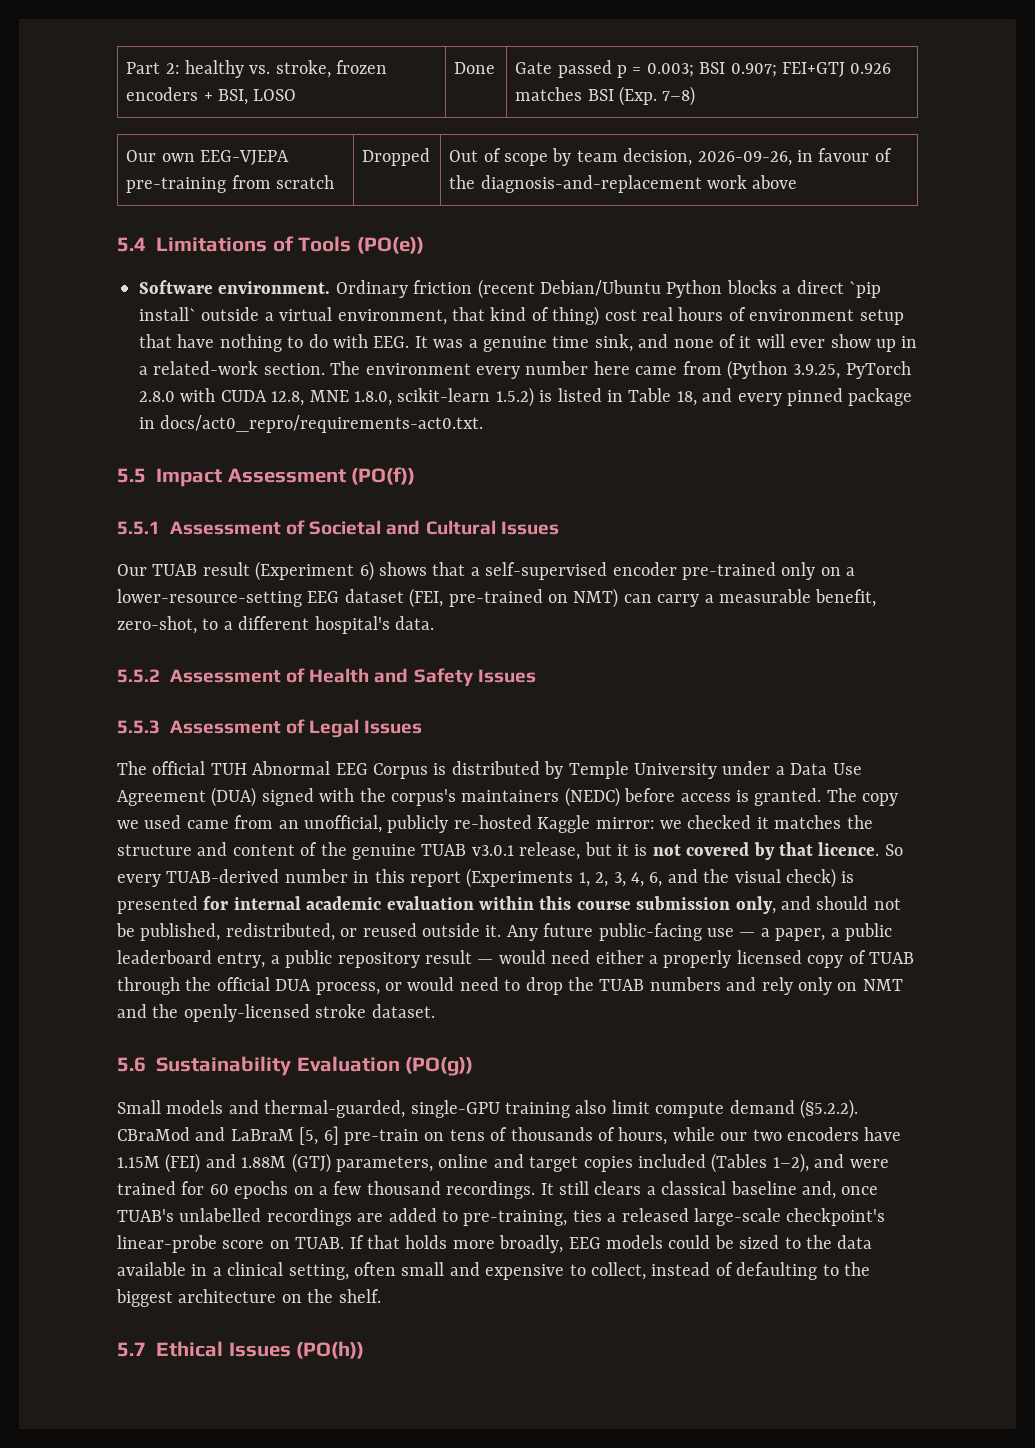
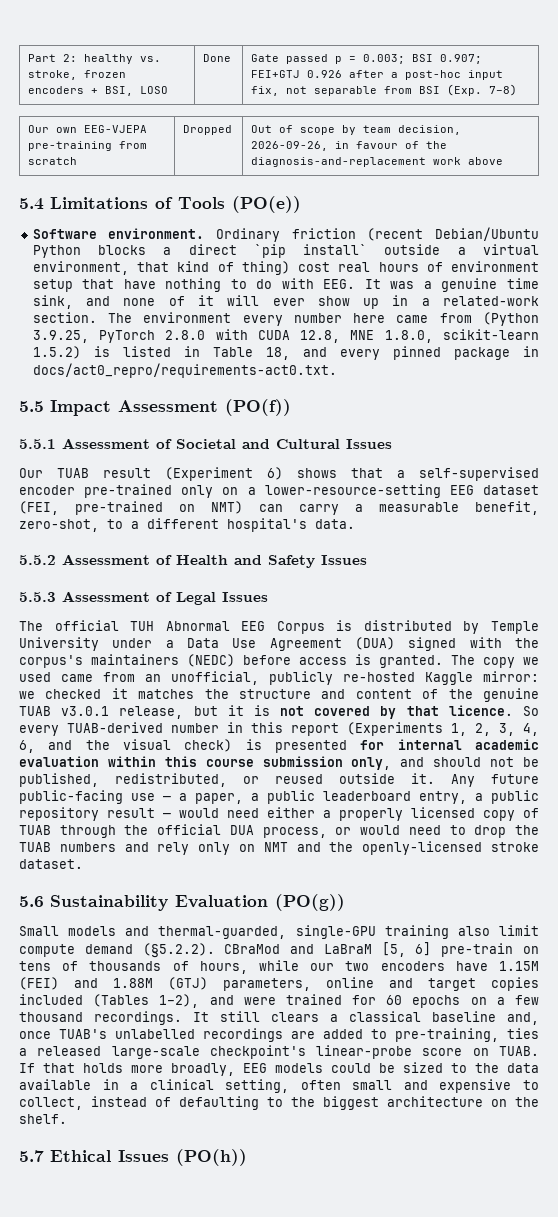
[515,87,583,101] matches -> [349,70,504,80] [251,86,413,96] after a post-hoc input fix, not separable from

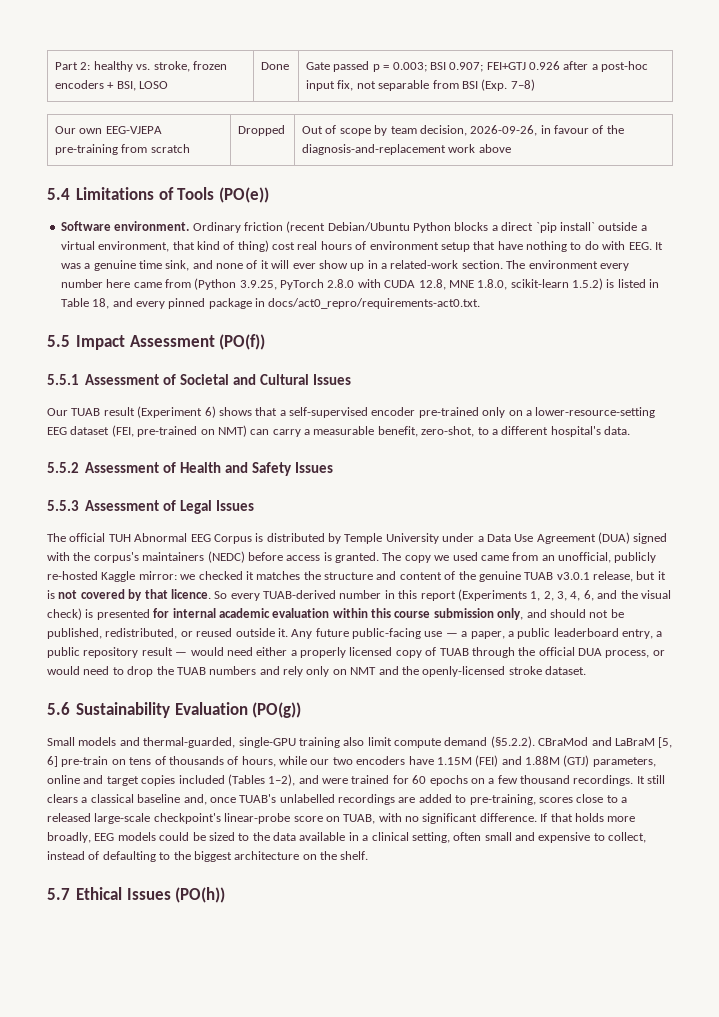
[507,1028,539,1039] ties -> [538,794,618,803] scores close to
[498,1046,539,1056] TUAB. -> [343,813,537,824] TUAB, with no significant difference.

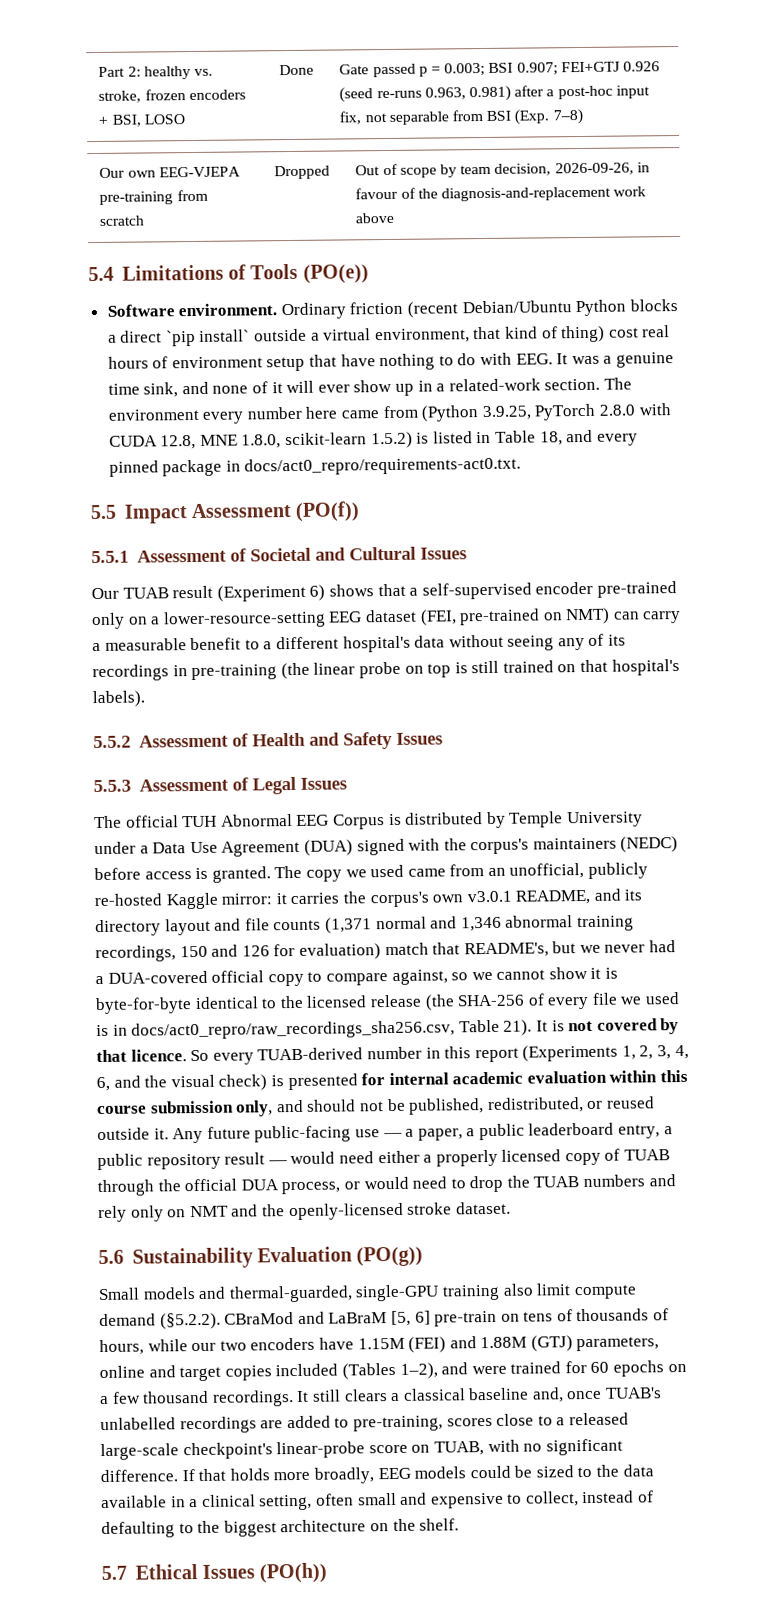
(561, 65) none -> [339,85,511,103] (seed re-runs 0.963, 0.981)
[377,426,475,437] benefit, zero-shot, -> [190,637,242,651] benefit
[604,426,630,435] data. -> [414,633,627,651] [92,659,680,682] [92,690,145,708] data without seeing any of its recordings in pre-training (the linear probe on top is still trained on that hospital's labels).
[180,571,666,582] we checked it matches the structure and content of the genuine TUAB v3.0.1 release, but it -> [275,888,643,908] [95,915,634,937] [95,940,677,963] [95,966,619,987] [95,992,681,1015] [96,1019,548,1040] it carries the corpus's own v3.0.1 README, and its directory layout and file counts (1,371 normal and 1,346 abnormal training recordings, 150 and 126 for evaluation) match that README's, but we never had a DUA-covered official copy to compare against, so we cannot show it is byte-for-byte identical to the licensed release (the SHA-256 of every file we used is in docs/act0_repro/raw_recordings_sha256.csv, Table 21). It

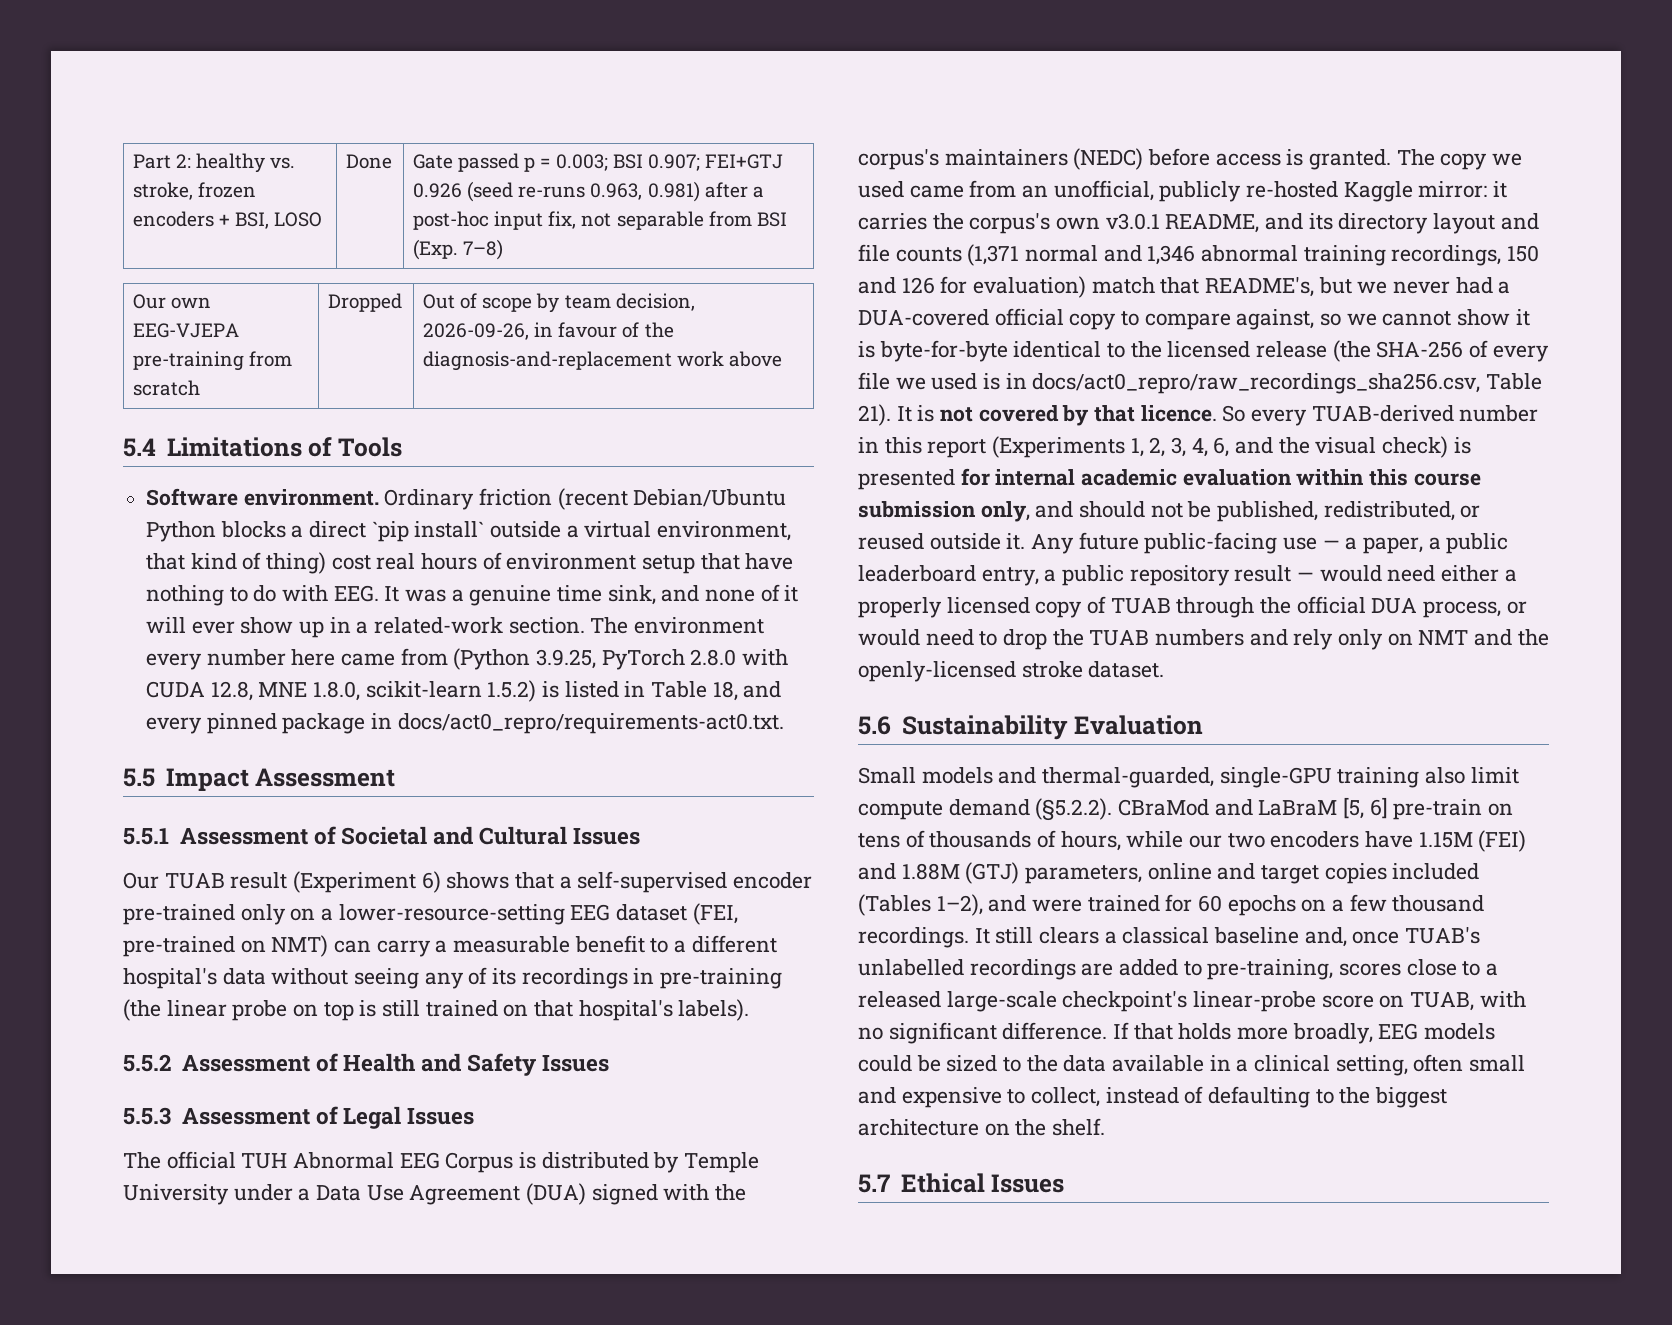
[302,264,369,284] (PO(e)) -> (402, 447) none
[295,501,361,522] (PO(f)) -> (396, 777) none
[356,1246,424,1267] (PO(g)) -> (1204, 725) none
[259,1562,328,1584] (PO(h)) -> (1065, 1183) none

